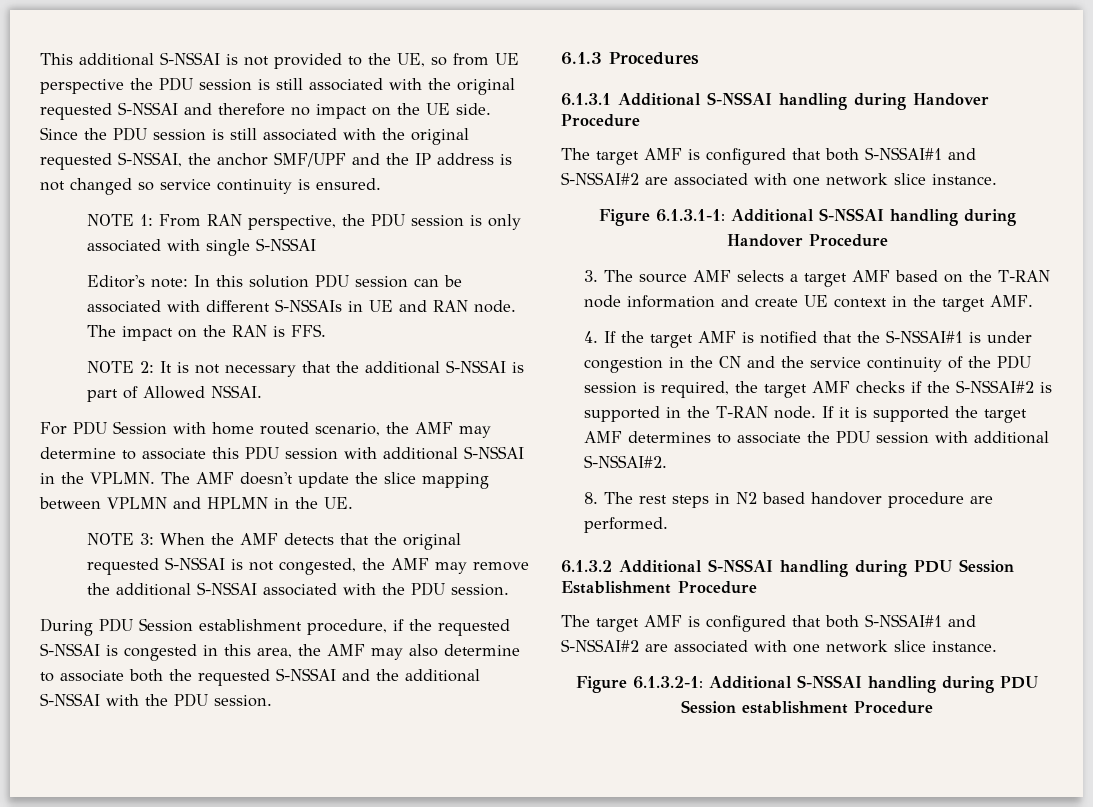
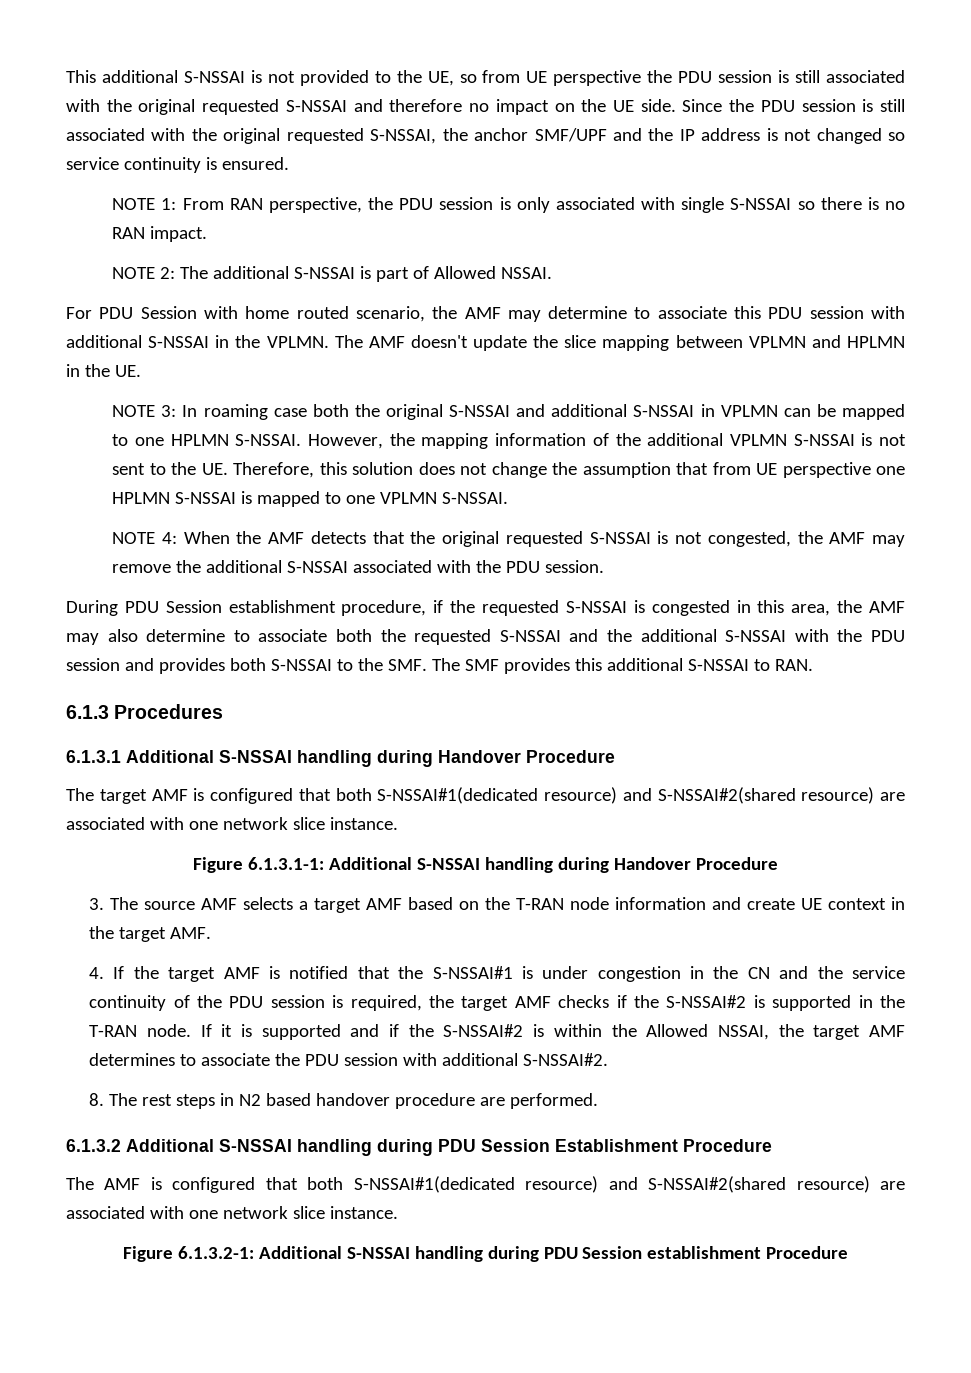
[86,274,462,288] [86,299,516,313] [86,324,326,341] [86,361,359,377] // Editor's note: In this solution PDU session can be associated with different S-NSSAIs in UE and RAN node. The impact on the RAN is FFS. // NOTE 2: It is not necessary that the -> [797,197,905,210] [112,226,208,242] [112,266,209,279] so there is no RAN impact. // NOTE 2: The
(154, 539) none -> [182,404,905,420] [112,433,907,449] [112,462,906,478] [112,491,509,507] [112,532,177,544] In roaming case both the original S-NSSAI and additional S-NSSAI in VPLMN can be mapped to one HPLMN S-NSSAI. However, the mapping information of the additional VPLMN S-NSSAI is not sent to the UE. Therefore, this solution does not change the assumption that from UE perspective one HPLMN S-NSSAI is mapped to one VPLMN S-NSSAI. // NOTE 4:
[214,695,272,707] session. -> [66,658,813,674] session and provides both S-NSSAI to the SMF. The SMF provides this additional S-NSSAI to RAN.
[865,147,976,160] [561,172,639,185] S-NSSAI#1 and S-NSSAI#2 -> [377,787,875,804] S-NSSAI#1(dedicated resource) and S-NSSAI#2(shared resource)
(950, 414) none -> [350,1024,769,1040] and if the S-NSSAI#2 is within the Allowed NSSAI,
[596,614,976,632] [561,639,639,652] target AMF is configured that both S-NSSAI#1 and S-NSSAI#2 -> [104,1176,870,1193] AMF is configured that both S-NSSAI#1(dedicated resource) and S-NSSAI#2(shared resource)

